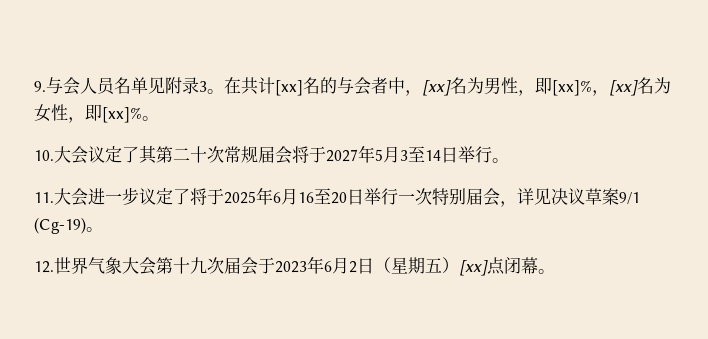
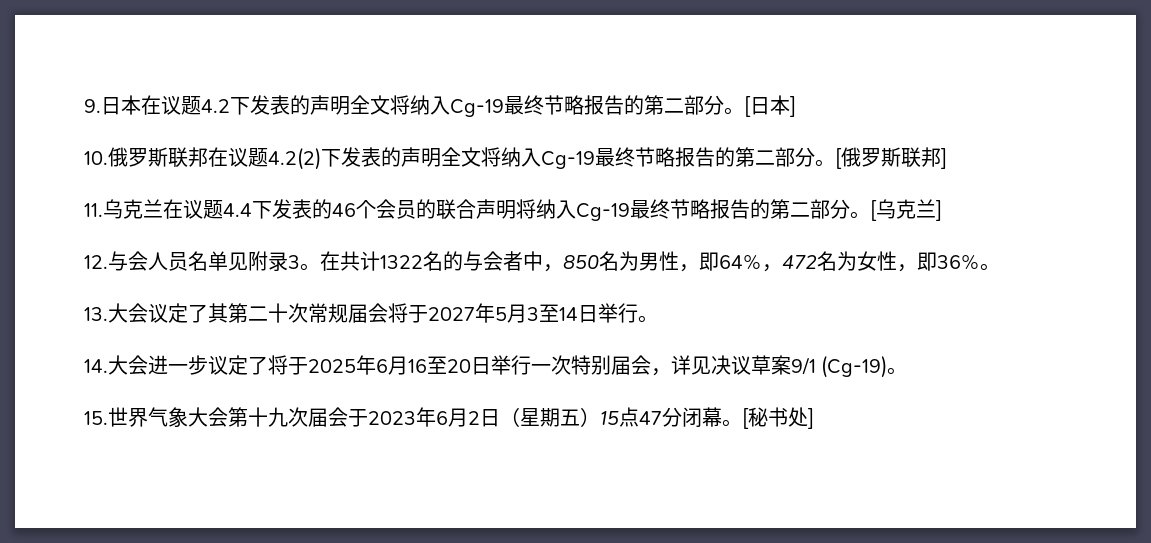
(46, 86) none -> [101,95,796,117] [84,147,947,170] [84,199,942,221] [84,255,108,269] 日本在议题4.2下发表的声明全文将纳入Cg-19最终节略报告的第二部分。[日本] // 10.俄罗斯联邦在议题4.2(2)下发表的声明全文将纳入Cg-19最终节略报告的第二部分。[俄罗斯联邦] // 11.乌克兰在议题4.4下发表的46个会员的联合声明将纳入Cg-19最终节略报告的第二部分。[乌克兰] // 12.
[275,80,303,96] [xx] -> [380,255,423,269] 1322
[422,80,451,96] [xx] -> [563,255,599,269] 850
[552,80,638,96] [xx]%，[xx] -> [719,254,817,272] 64%，472
[102,107,159,123] [34,150,54,161] [xx]%。 // 10. -> [937,254,1000,271] [84,307,108,321] 36%。 // 13.
[34,192,54,203] 11. -> [84,359,108,373] 14.
[34,261,54,273] 12. -> [84,411,108,425] 15.
[459,257,555,276] [xx]点闭幕。 -> [600,407,814,429] 15点47分闭幕。[秘书处]

